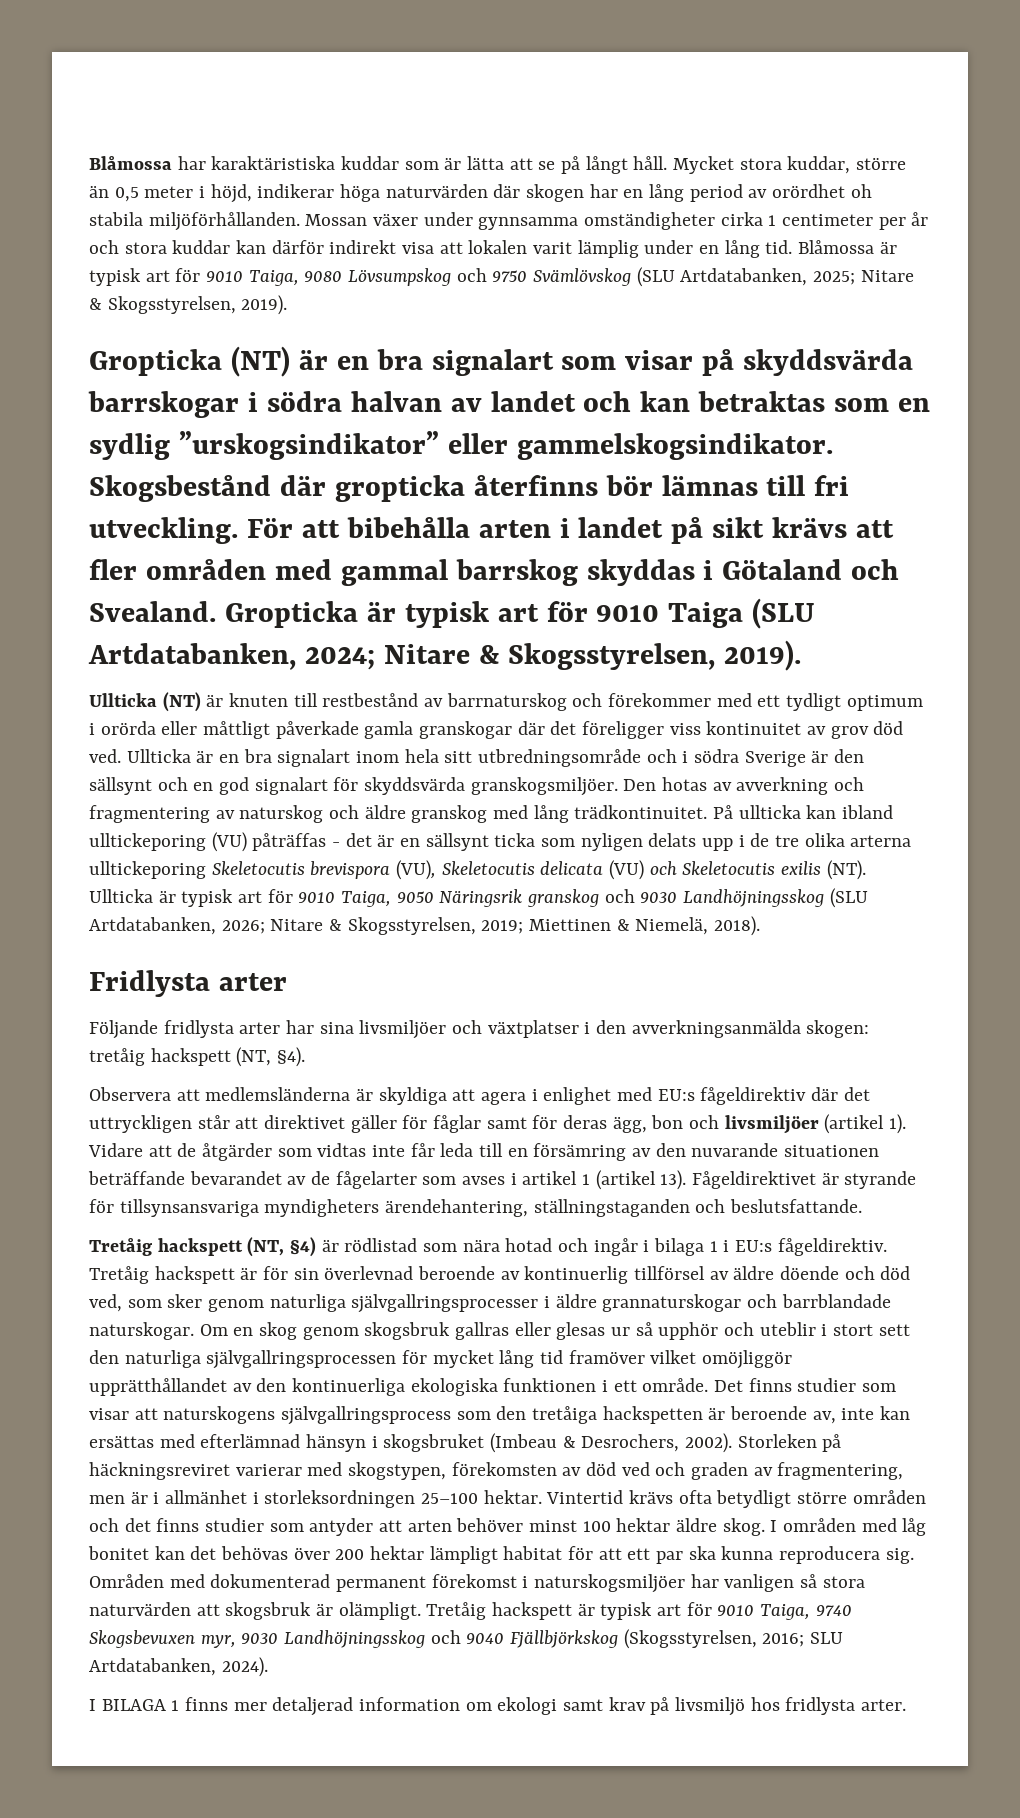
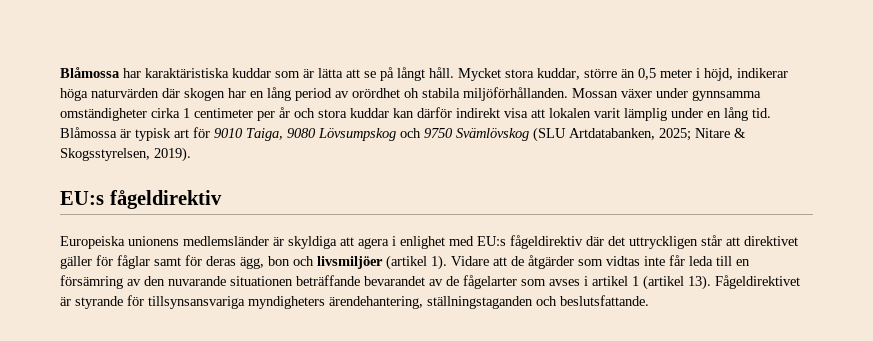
[89,346,914,377] [88,391,931,418] [89,431,833,460] [89,475,850,502] [89,517,895,544] [89,559,900,586] [89,598,816,629] [88,640,801,671] [89,692,923,712] [89,721,904,739] [89,749,865,767] [89,777,865,796] [89,805,894,823] [89,832,912,852] [89,860,866,880] [89,888,868,908] [89,916,761,936] [89,970,287,997] [89,1020,870,1039] [89,1047,306,1067] [89,1087,351,1101] Gropticka (NT) är en bra signalart som visar på skyddsvärda barrskogar i södra halvan av landet och kan betraktas som en sydlig ”urskogsindikator” eller gammelskogsindikator. Skogsbestånd där gropticka återfinns bör lämnas till fri utveckling. För att bibehålla arten i landet på sikt krävs att fler områden med gammal barrskog skyddas i Götaland och Svealand. Gropticka är typisk art för 9010 Taiga (SLU Artdatabanken, 2024; Nitare & Skogsstyrelsen, 2019). // Ullticka (NT) är knuten till restbestånd av barrnaturskog och förekommer med ett tydligt optimum i orörda eller måttligt påverkade gamla granskogar där det föreligger viss kontinuitet av grov död ved. Ullticka är en bra signalart inom hela sitt utbredningsområde och i södra Sverige är den sällsynt och en god signalart för skyddsvärda granskogsmiljöer. Den hotas av avverkning och fragmentering av naturskog och äldre granskog med lång trädkontinuitet. På ullticka kan ibland ulltickeporing (VU) påträffas - det är en sällsynt ticka som nyligen delats upp i de tre olika arterna ulltickeporing Skeletocutis brevispora (VU), Skeletocutis delicata (VU) och Skeletocutis exilis (NT). Ullticka är typisk art för 9010 Taiga, 9050 Näringsrik granskog och 9030 Landhöjningsskog (SLU Artdatabanken, 2026; Nitare & Skogsstyrelsen, 2019; Miettinen & Niemelä, 2018). // Fridlysta arter // Följande fridlysta arter har sina livsmiljöer och växtplatser i den avverkningsanmälda skogen: tretåig hackspett (NT, §4). // Observera att medlemsländerna -> [60,190,222,209] [60,236,269,249] EU:s fågeldirektiv // Europeiska unionens medlemsländer
[89,1237,887,1257] [89,1266,911,1284] [89,1294,891,1313] [89,1322,910,1340] [89,1350,793,1369] [89,1378,897,1396] [89,1406,911,1425] [89,1433,842,1453] [89,1462,904,1480] [89,1490,926,1508] [89,1518,927,1536] [88,1546,914,1564] [89,1574,865,1593] [89,1602,852,1620] [89,1629,844,1649] [89,1657,268,1677] [89,1697,907,1716] // Tretåig hackspett (NT, §4) är rödlistad som nära hotad och ingår i bilaga 1 i EU:s fågeldirektiv. Tretåig hackspett är för sin överlevnad beroende av kontinuerlig tillförsel av äldre döende och död ved, som sker genom naturliga självgallringsprocesser i äldre grannaturskogar och barrblandade naturskogar. Om en skog genom skogsbruk gallras eller glesas ur så upphör och uteblir i stort sett den naturliga självgallringsprocessen för mycket lång tid framöver vilket omöjliggör upprätthållandet av den kontinuerliga ekologiska funktionen i ett område. Det finns studier som visar att naturskogens självgallringsprocess som den tretåiga hackspetten är beroende av, inte kan ersättas med efterlämnad hänsyn i skogsbruket (Imbeau & Desrochers, 2002). Storleken på häckningsreviret varierar med skogstypen, förekomsten av död ved och graden av fragmentering, men är i allmänhet i storleksordningen 25–100 hektar. Vintertid krävs ofta betydligt större områden och det finns studier som antyder att arten behöver minst 100 hektar äldre skog. I områden med låg bonitet kan det behövas över 200 hektar lämpligt habitat för att ett par ska kunna reproducera sig. Områden med dokumenterad permanent förekomst i naturskogsmiljöer har vanligen så stora naturvärden att skogsbruk är olämpligt. Tretåig hackspett är typisk art för 9010 Taiga, 9740 Skogsbevuxen myr, 9030 Landhöjningsskog och 9040 Fjällbjörkskog (Skogsstyrelsen, 2016; SLU Artdatabanken, 2024). // I BILAGA 1 finns mer detaljerad information om ekologi samt krav på livsmiljö hos fridlysta arter. -> (649, 300) none

